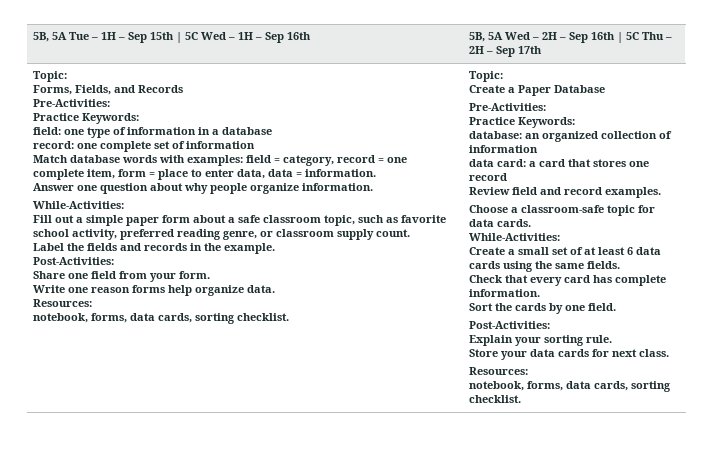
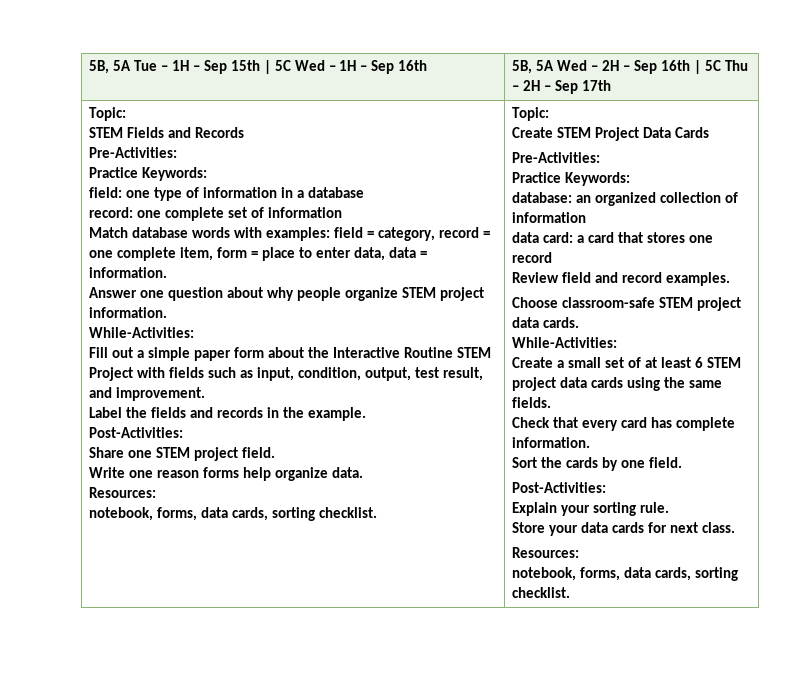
[32,85,111,95] Forms, Fields, -> [89,127,165,138] STEM Fields
(299, 188) none -> [401,287,484,301] STEM project
[227,215,446,226] [32,229,410,240] a safe classroom topic, such as favorite school activity, preferred reading genre, or classroom supply count. -> [307,347,491,358] [89,367,483,381] [89,387,206,401] the Interactive Routine STEM Project with fields such as input, condition, output, test result, and improvement.
[90,271,210,282] field from your form. -> [156,447,276,461] STEM project field.
[507,85,605,96] a Paper Database -> [557,127,710,141] STEM Project Data Cards
[510,205,655,216] a classroom-safe topic for -> [562,297,742,311] classroom-safe STEM project
(633, 251) none -> [706,357,741,368] [512,377,557,391] STEM project

